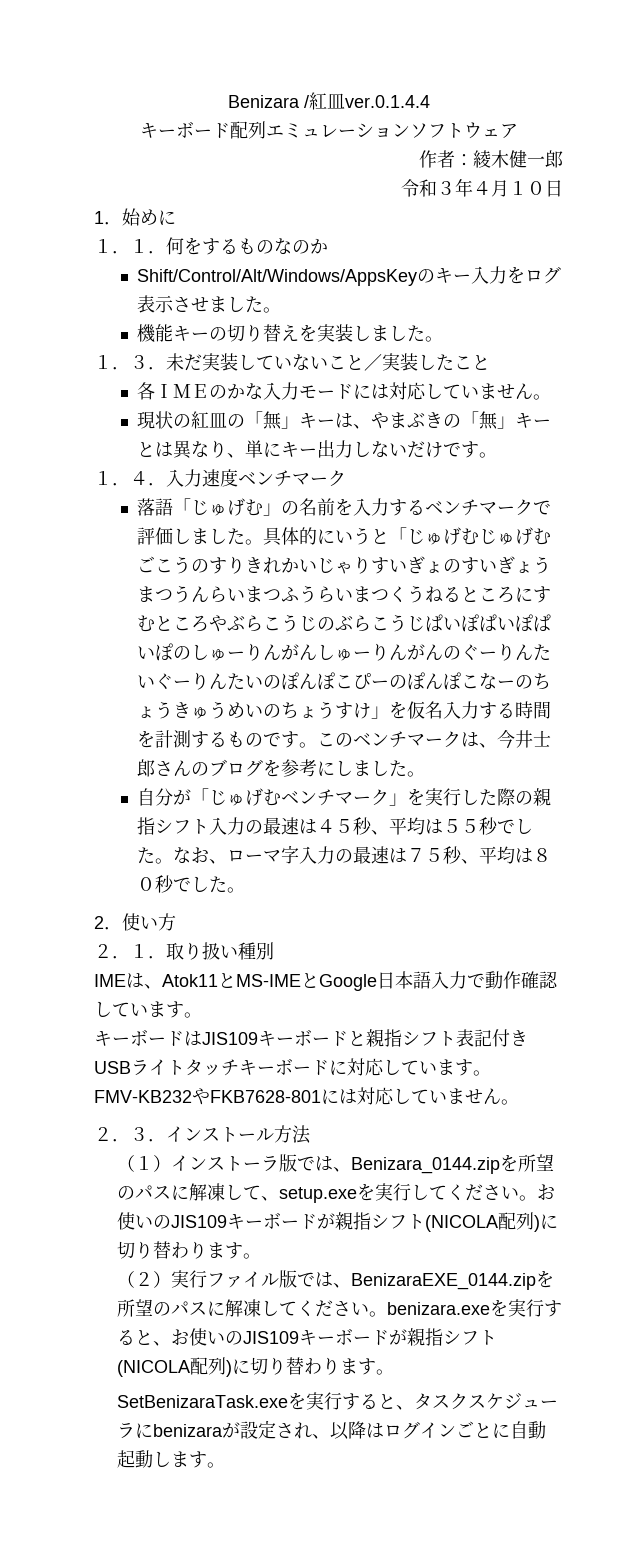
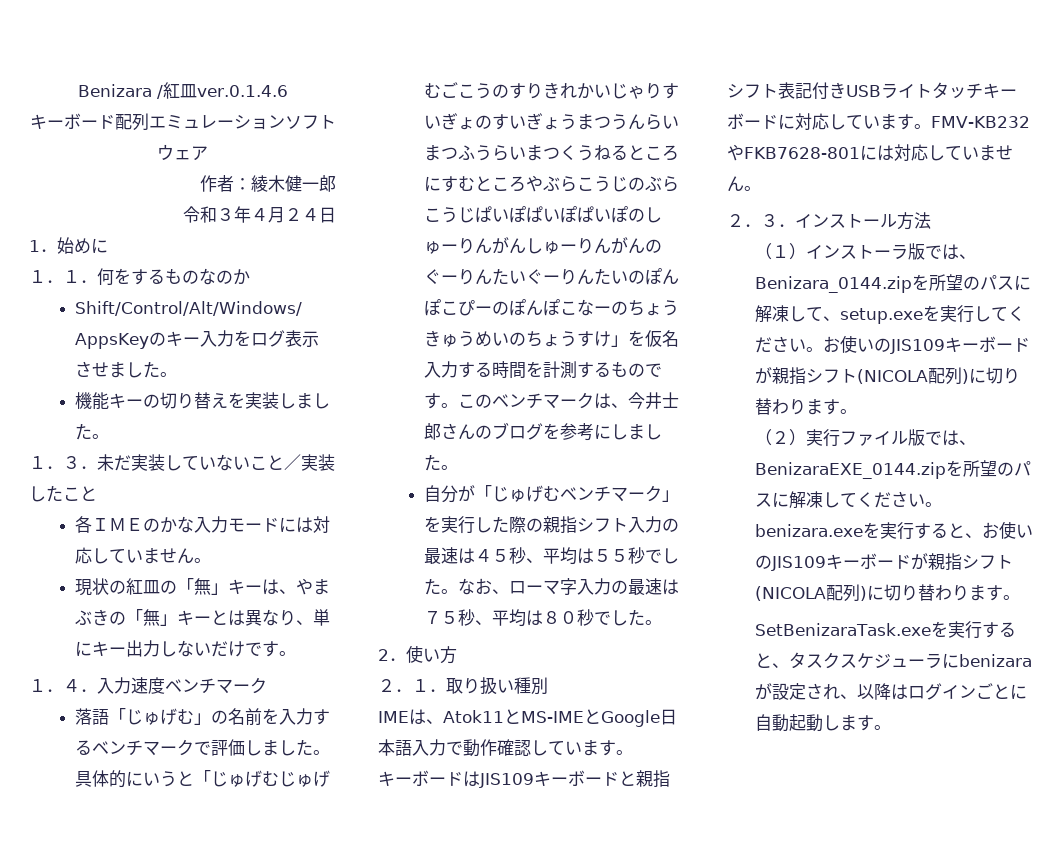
[344,95,430,108] ver.0.1.4.4 -> [196,85,288,97] ver.0.1.4.6
[509,181,545,195] １０ -> [285,208,319,221] ２４

